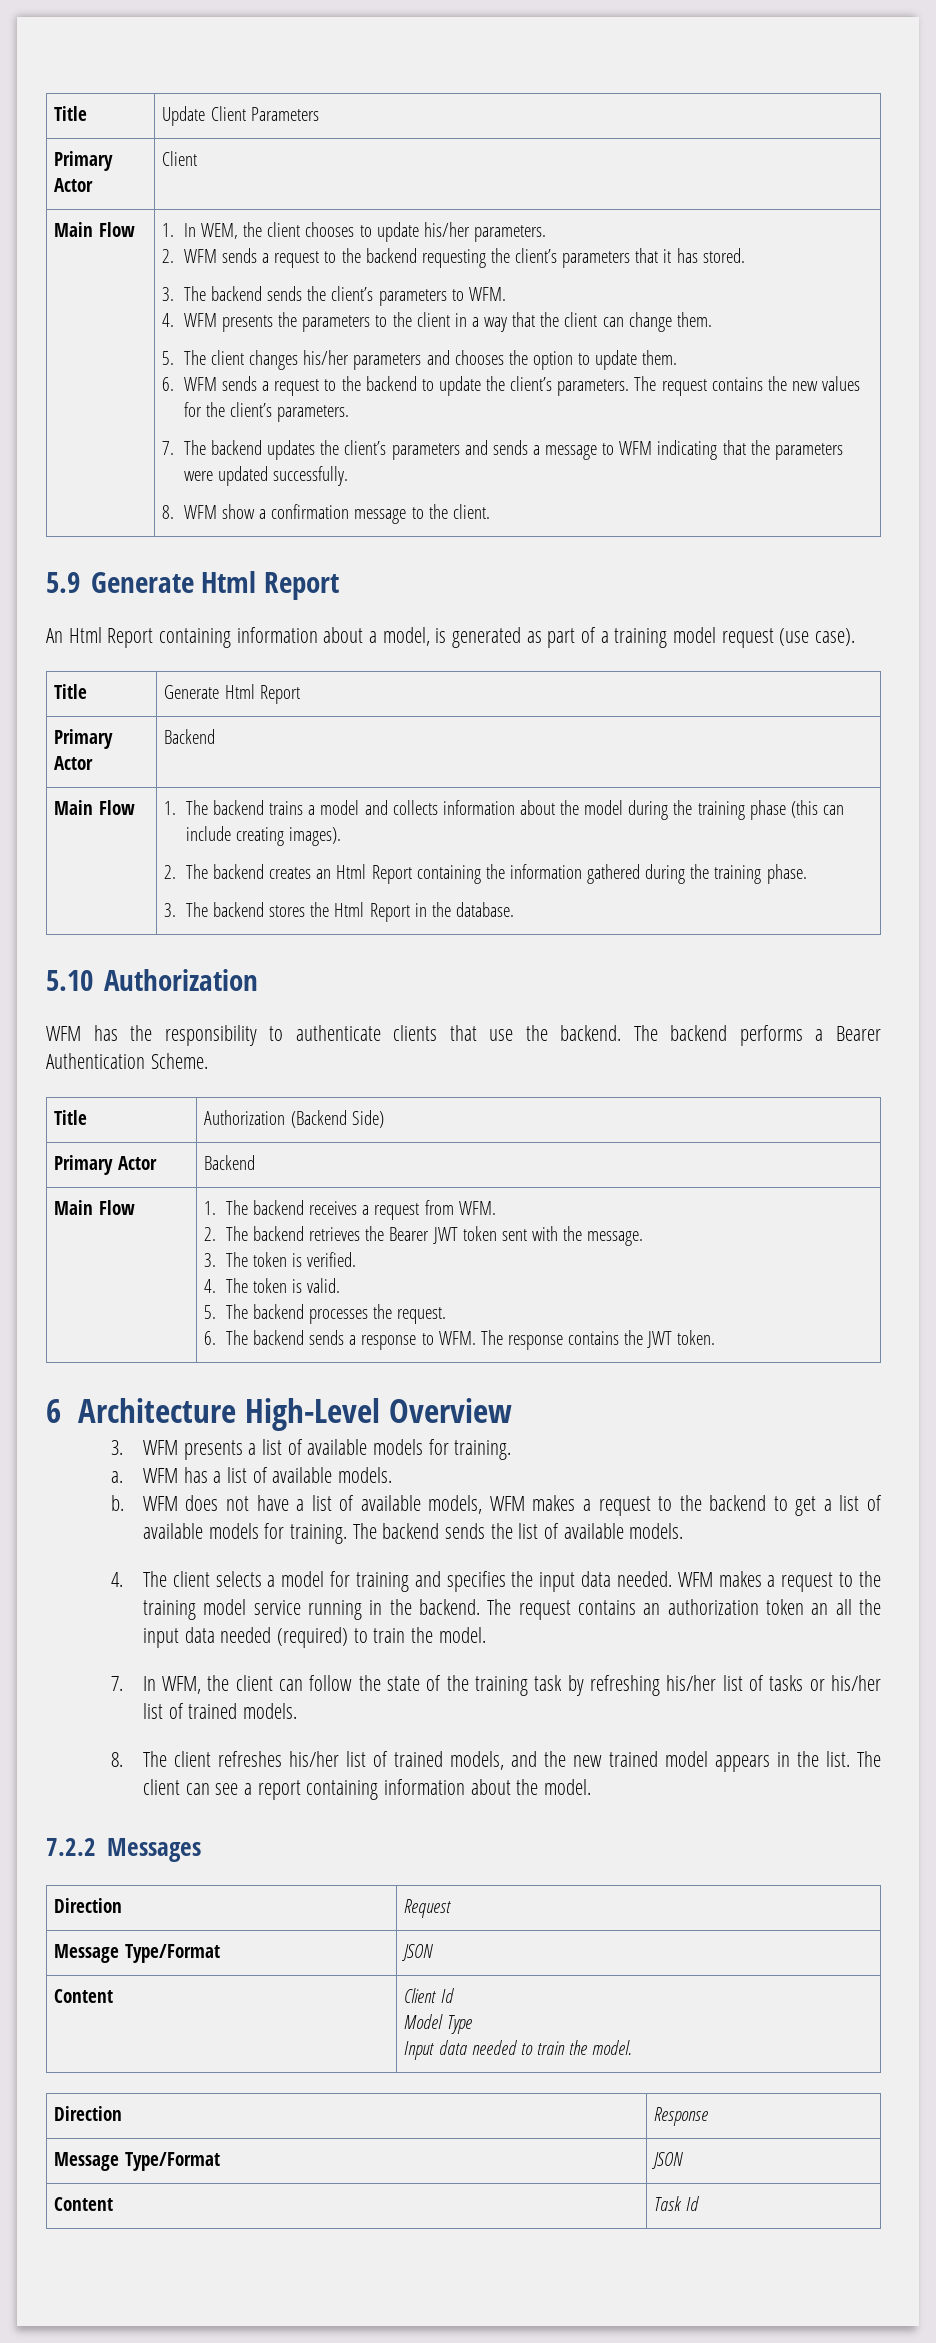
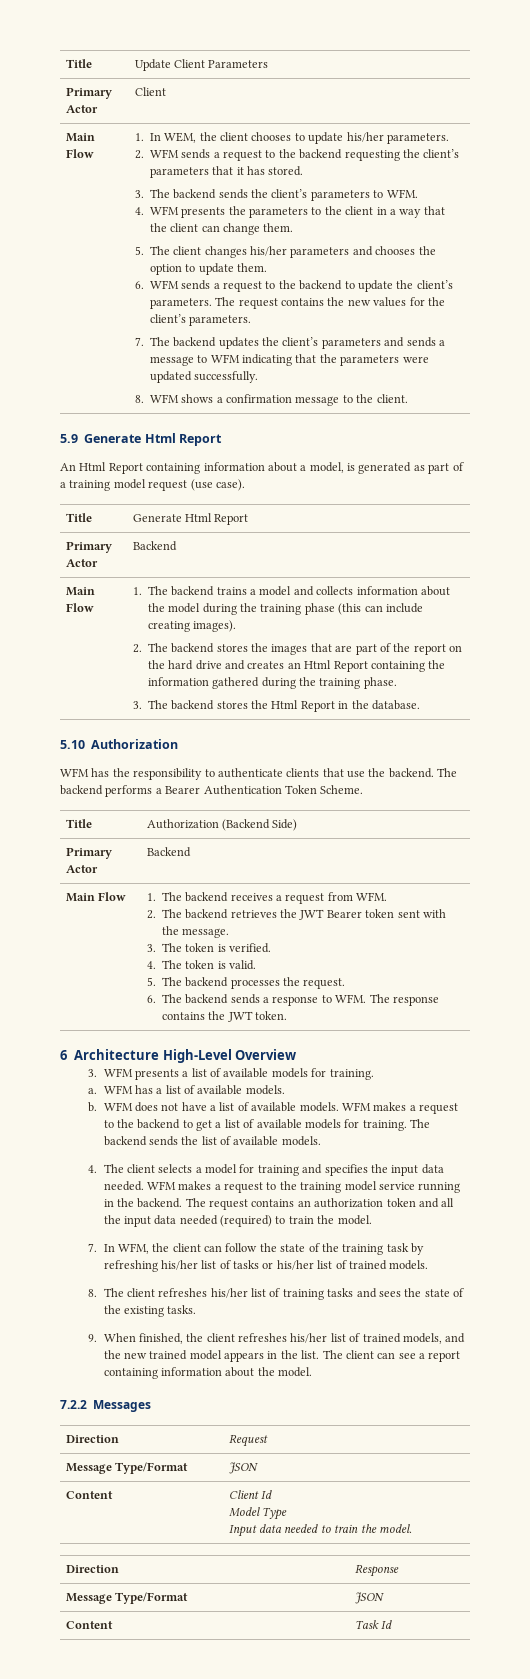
[222,504,256,519] show -> [181,394,214,403] shows
(265, 871) none -> [216,643,463,655] [147,660,246,670] stores the images that are part of the report on the hard drive and
(145, 1061) none -> [284,785,317,794] Token
[389,1227,458,1244] Bearer JWT -> [299,909,362,920] JWT Bearer
[428,1495,483,1514] models, -> [299,1102,339,1112] models.
[811,1603,829,1615] an -> [418,1198,439,1208] and
(388, 1759) none -> [282,1288,465,1300] [103,1305,197,1317] [88,1333,361,1344] training tasks and sees the state of the existing tasks. // 9. When finished, the client refreshes his/her list of

